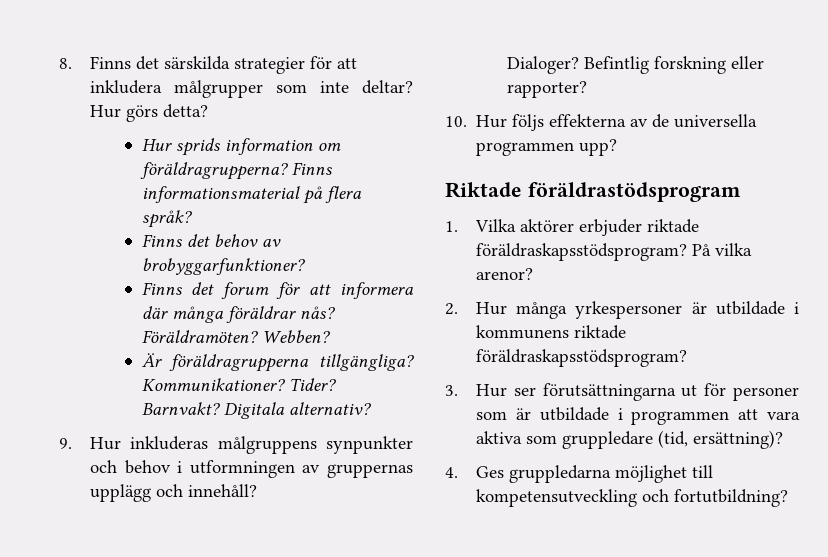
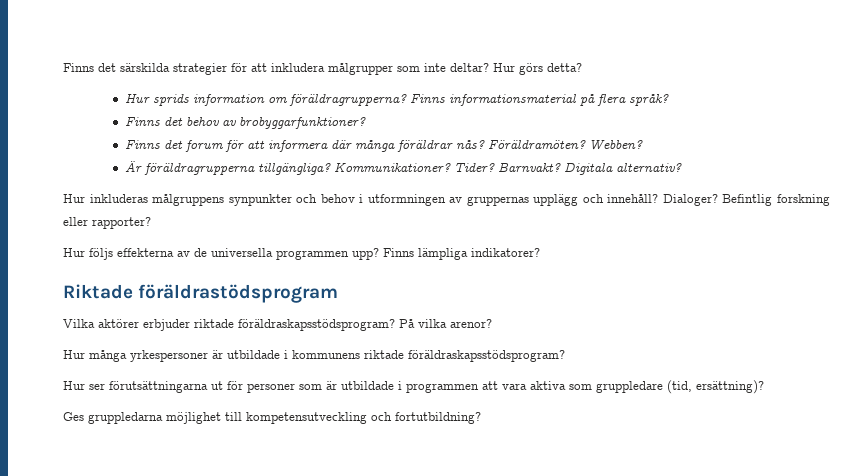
[59,58,72,69] 8. -> (63, 67) none
[59,438,72,449] 9. -> (682, 167) none
(258, 490) // -> (659, 198) none
[445,116,467,127] 10. -> (151, 223) none
(618, 147) none -> [383,248,540,260] Finns lämpliga indikatorer?
[445,221,458,232] 1. -> (339, 293) none
[445,303,458,315] 2. -> (492, 323) none
[445,385,458,396] 3. -> (565, 356) none
[445,467,458,478] 4. -> (764, 387) none

